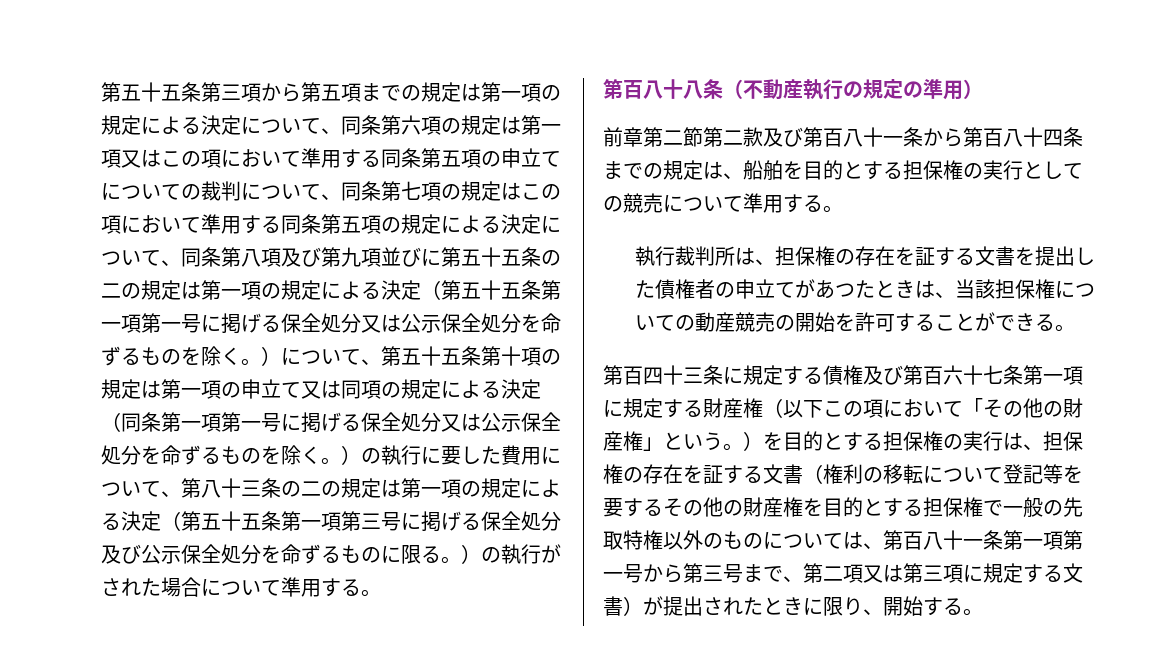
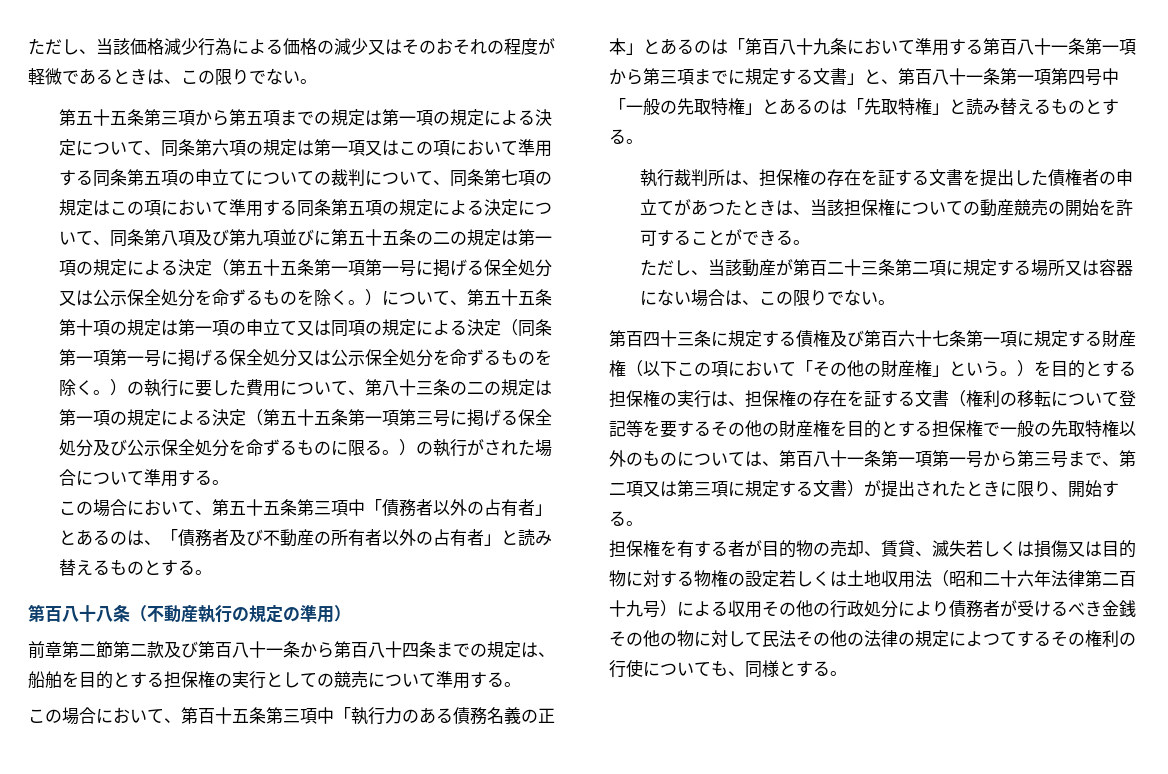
(101, 92) none -> [28,38,555,56] [28,68,317,85] ただし、当該価格減少行為による価格の減少又はそのおそれの程度が軽微であるときは、この限りでない。 //
(382, 593) none -> [58,499,552,517] [58,529,552,547] [58,559,212,576] // この場合において、第五十五条第三項中「債務者以外の占有者」とあるのは、「債務者及び不動産の所有者以外の占有者」と読み替えるものとする。
(843, 209) none -> [28,707,555,725] [609,38,1136,56] [609,68,1119,86] [609,98,1119,115] [609,129,643,144] // この場合において、第百十五条第三項中「執行力のある債務名義の正本」とあるのは「第百八十九条において準用する第百八十一条第一項から第三項までに規定する文書」と、第百八十一条第一項第四号中「一般の先取特権」とあるのは「先取特権」と読み替えるものとする。
(1076, 328) none -> [639,259,1133,277] [639,289,895,307] // ただし、当該動産が第百二十三条第二項に規定する場所又は容器にない場合は、この限りでない。
(983, 612) none -> [609,540,1136,558] [609,570,1136,588] [609,600,1136,618] [609,630,1136,648] [609,659,847,678] // 担保権を有する者が目的物の売却、賃貸、滅失若しくは損傷又は目的物に対する物権の設定若しくは土地収用法（昭和二十六年法律第二百十九号）による収用その他の行政処分により債務者が受けるべき金銭その他の物に対して民法その他の法律の規定によつてするその権利の行使についても、同様とする。

